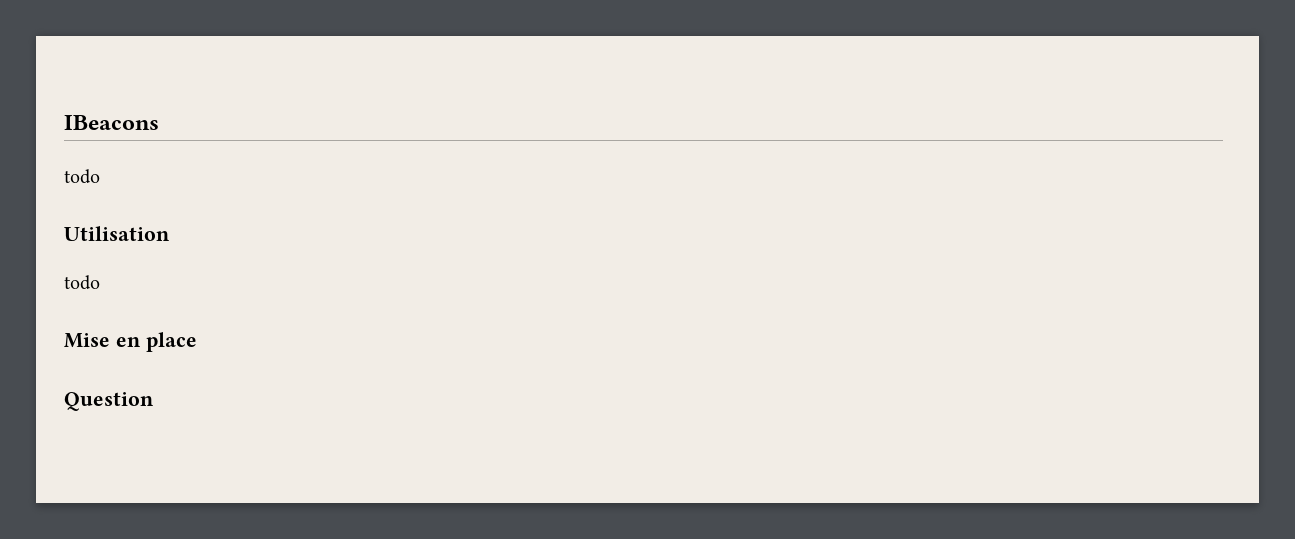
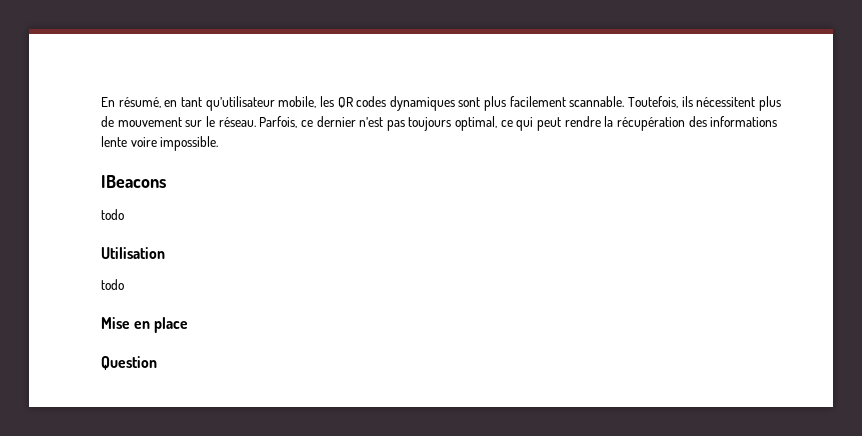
(64, 122) none -> [101,96,781,111] [101,116,778,131] [101,136,219,151] En résumé, en tant qu’utilisateur mobile, les QR codes dynamiques sont plus facilement scannable. Toutefois, ils nécessitent plus de mouvement sur le réseau. Parfois, ce dernier n’est pas toujours optimal, ce qui peut rendre la récupération des informations lente voire impossible. //

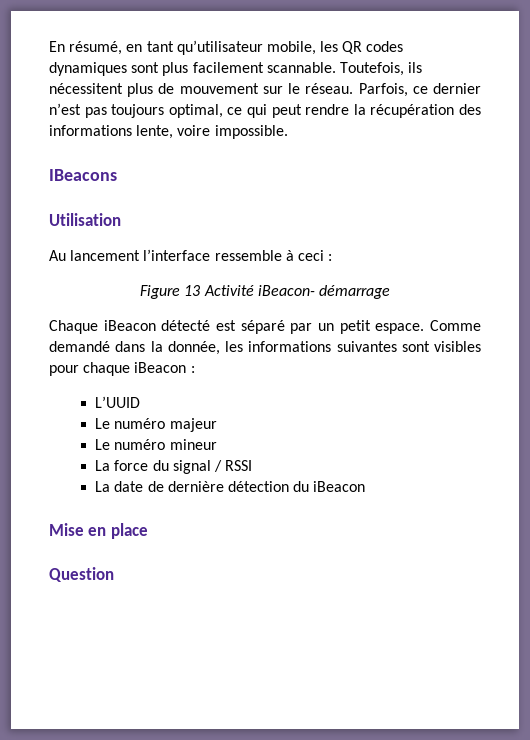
[101,136,127,147] lente -> [136,125,174,139] lente,
[101,209,124,220] // todo -> (117, 175) none
[101,279,124,290] todo -> [49,249,333,261] [140,285,390,299] [49,320,481,334] [49,341,481,355] [49,362,195,376] [95,396,141,408] [95,418,217,432] [95,439,217,450] [95,460,253,474] [95,481,366,492] Au lancement l’interface ressemble à ceci : // Figure 13 Activité iBeacon- démarrage // Chaque iBeacon détecté est séparé par un petit espace. Comme demandé dans la donnée, les informations suivantes sont visibles pour chaque iBeacon : // L’UUID // Le numéro majeur // Le numéro mineur // La force du signal / RSSI // La date de dernière détection du iBeacon

